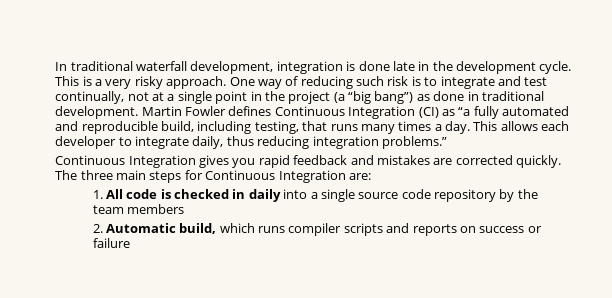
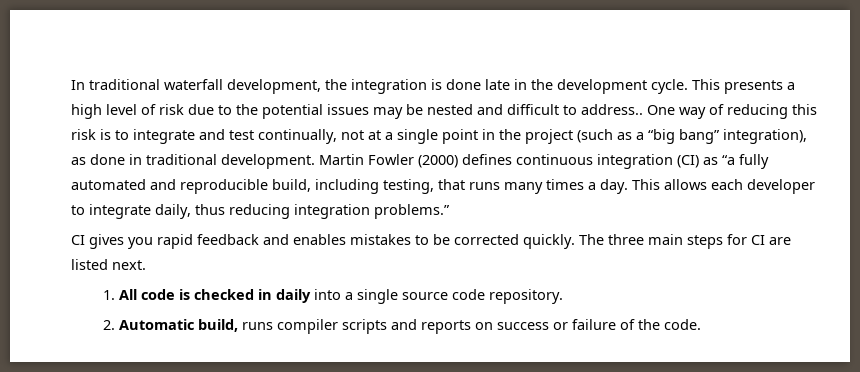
(274, 67) none -> [325,79,348,90] the
[82,76,227,89] is a very risky approach. -> [724,80,796,94] [71,104,644,119] presents a high level of risk due to the potential issues may be nested and difficult to address..
[356,76,385,86] such -> [792,104,818,115] this
[333,91,414,104] (a “big bang”) -> [577,129,808,144] (such as a “big bang” integration),
[228,106,416,119] defines Continuous Integration -> [418,154,674,169] (2000) defines continuous integration
[55,155,196,168] Continuous Integration -> [71,235,86,245] CI
[376,155,453,165] mistakes are -> [293,234,451,245] enables mistakes to be
[205,170,371,183] Continuous Integration are: -> [751,235,792,245] [71,259,147,270] CI are listed next.
[434,189,538,202] [92,204,184,214] repository by the team members -> [489,289,564,304] repository.
[219,223,255,233] which -> (239, 325) none
(130, 243) none -> [620,319,702,330] of the code.

